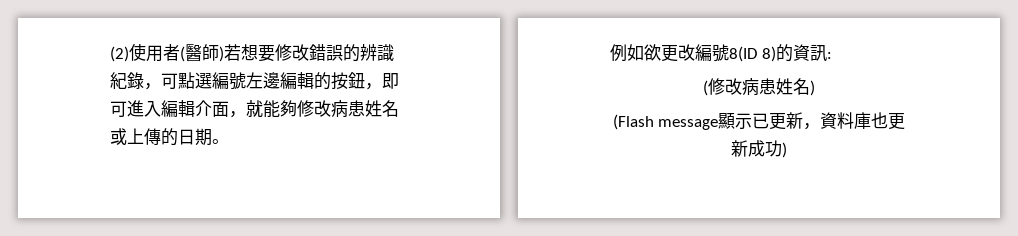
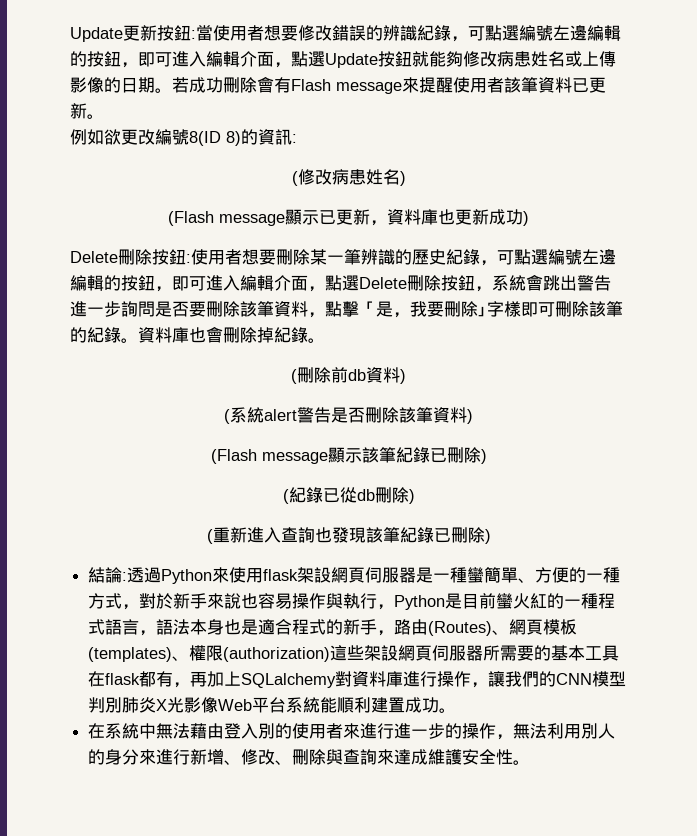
[110,43,241,62] (2)使用者(醫師)若 -> [70,25,264,42] Update更新按鈕:當使用者
(246, 114) none -> [291,51,412,68] 點選Update按鈕
(161, 136) none -> [70,77,104,93] 影像
(229, 141) none -> [172,76,606,94] [70,103,104,119] 若成功刪除會有Flash message來提醒使用者該筆資料已更新。
(787, 150) none -> [70,249,616,266] [70,274,611,292] [70,301,623,318] [70,326,325,343] [291,367,406,384] [224,407,473,424] [210,447,487,464] [282,487,415,504] [206,527,491,544] [88,567,621,584] [88,593,616,610] [88,619,578,636] [88,644,620,662] [88,671,627,688] [88,697,457,713] [88,723,616,740] [88,749,531,765] // Delete刪除按鈕:使用者想要刪除某一筆辨識的歷史紀錄，可點選編號左邊編輯的按鈕，即可進入編輯介面，點選Delete刪除按鈕，系統會跳出警告進一步詢問是否要刪除該筆資料，點擊「是，我要刪除｣字樣即可刪除該筆的紀錄。資料庫也會刪除掉紀錄。 // (刪除前db資料) // (系統alert警告是否刪除該筆資料) // (Flash message顯示該筆紀錄已刪除) // (紀錄已從db刪除) // (重新進入查詢也發現該筆紀錄已刪除) // 結論:透過Python來使用flask架設網頁伺服器是一種蠻簡單、方便的一種方式，對於新手來說也容易操作與執行，Python是目前蠻火紅的一種程式語言，語法本身也是適合程式的新手，路由(Routes)、網頁模板(templates)、權限(authorization)這些架設網頁伺服器所需要的基本工具在flask都有，再加上SQLalchemy對資料庫進行操作，讓我們的CNN模型判別肺炎X光影像Web平台系統能順利建置成功。 // 在系統中無法藉由登入別的使用者來進行進一步的操作，無法利用別人的身分來進行新增、修改、刪除與查詢來達成維護安全性。

